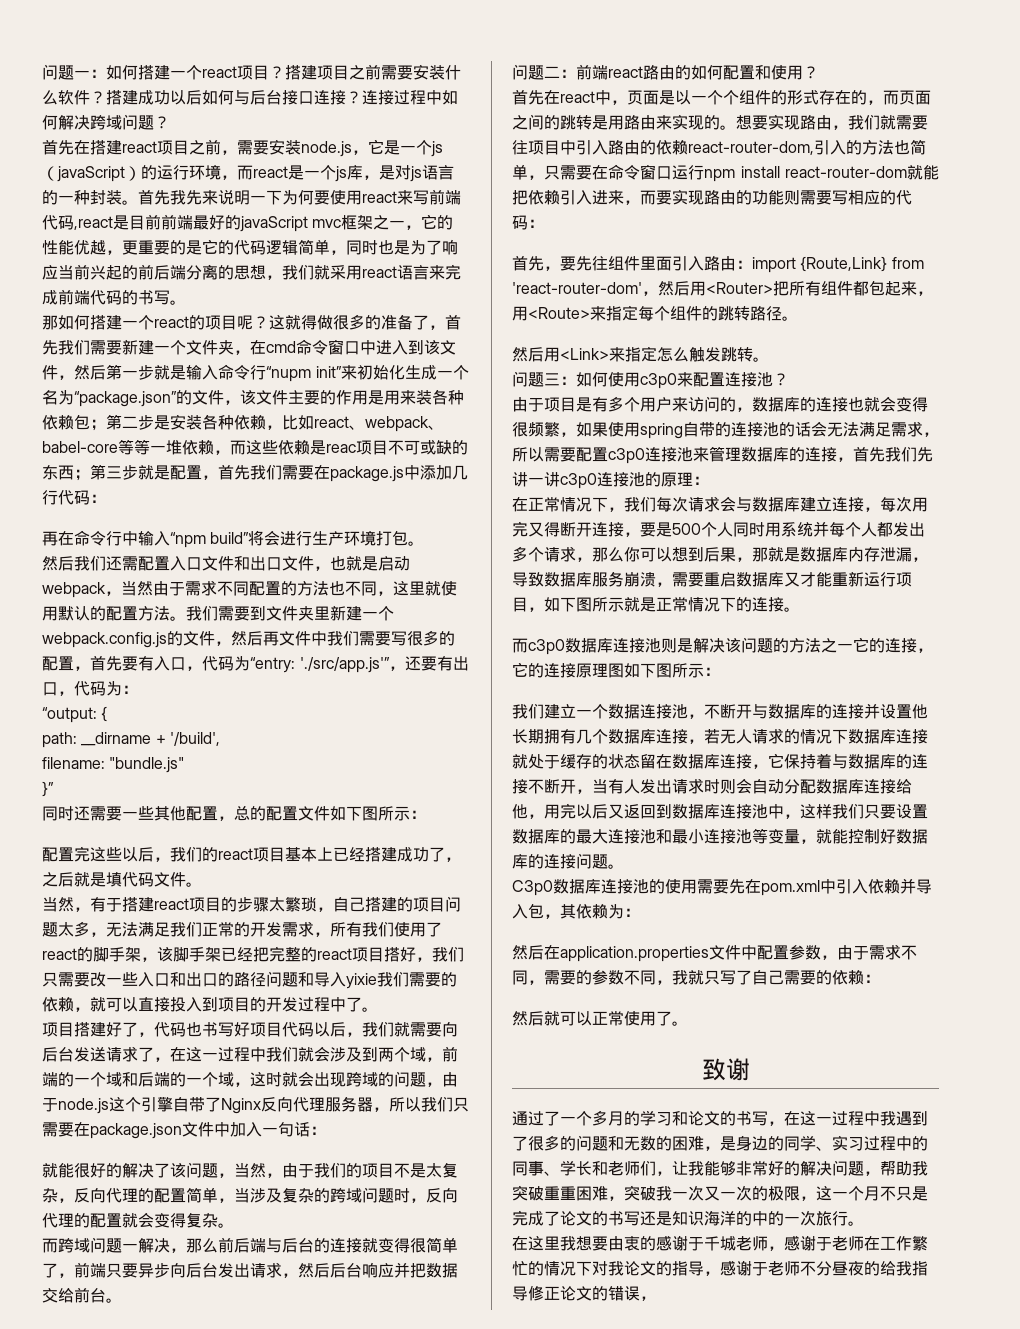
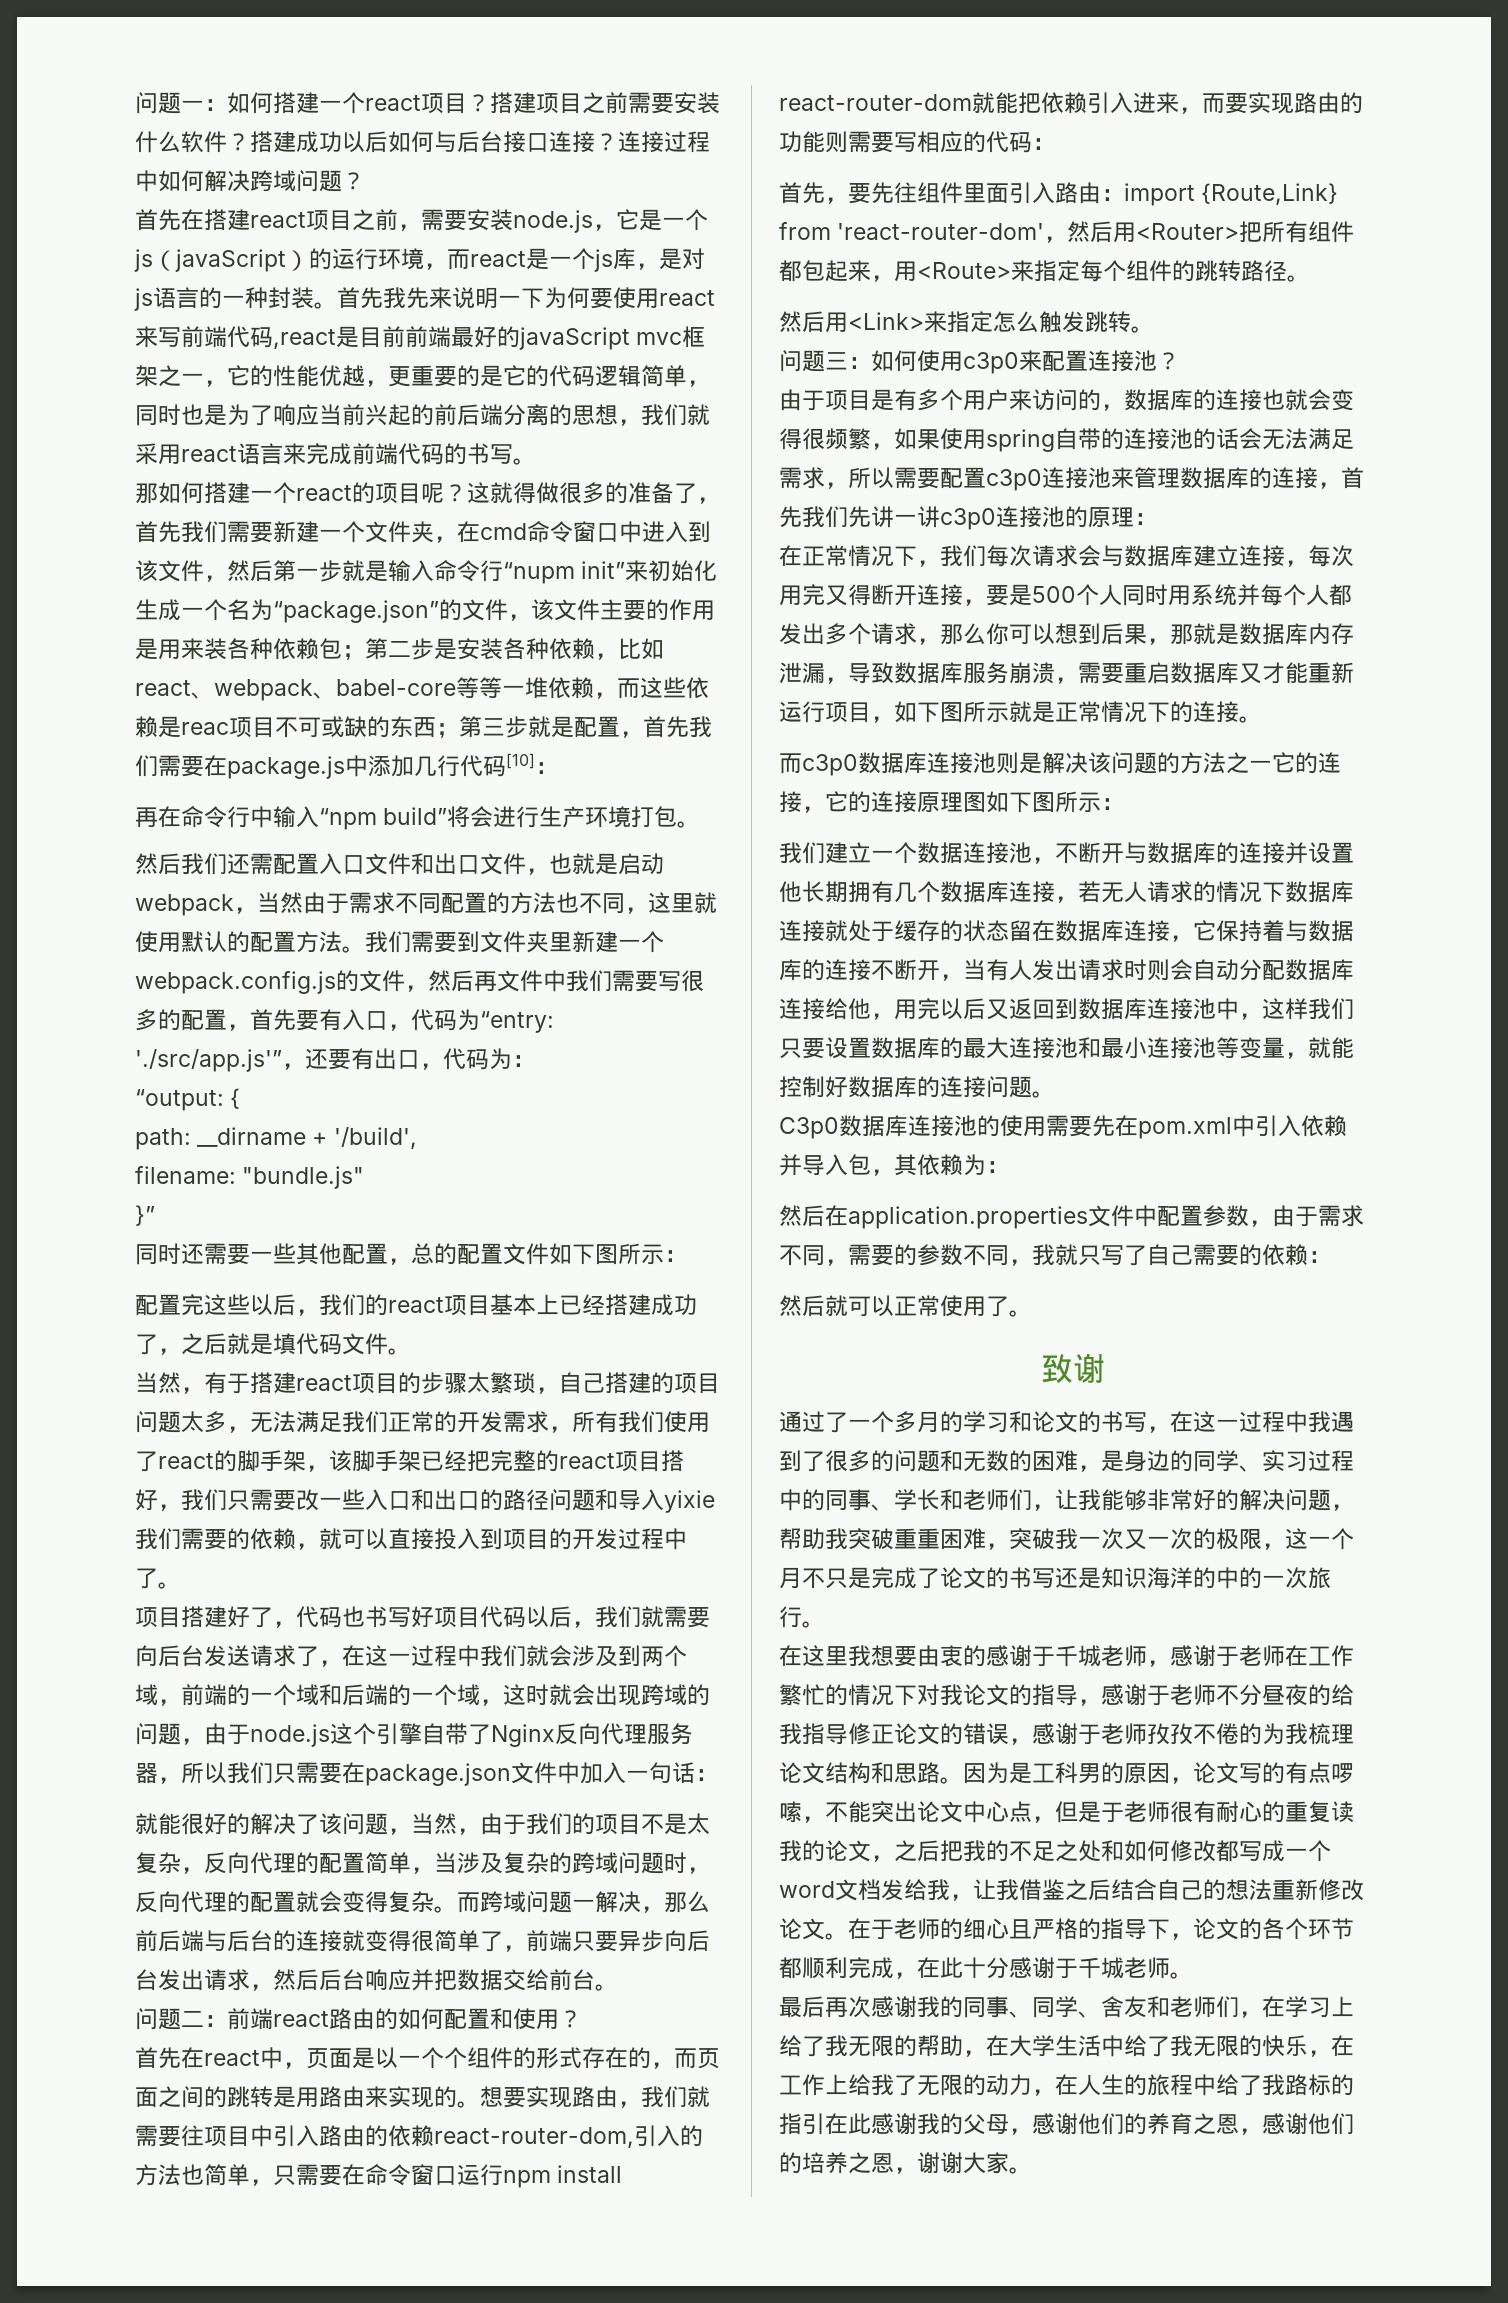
(90, 497) none -> [506,753,535,769] [10]
(234, 1225) // -> (457, 1909) none
(656, 1298) none -> [1032,1723,1354,1745] [779,1762,1354,1784] [779,1801,1354,1823] [779,1840,1331,1862] [779,1879,1364,1901] [779,1918,1354,1940] [779,1957,1193,1979] [779,1996,1354,2018] [779,2035,1354,2057] [779,2074,1354,2096] [779,2113,1354,2135] [779,2152,1032,2174] 感谢于老师孜孜不倦的为我梳理论文结构和思路。因为是工科男的原因，论文写的有点啰嗦，不能突出论文中心点，但是于老师很有耐心的重复读我的论文，之后把我的不足之处和如何修改都写成一个word文档发给我，让我借鉴之后结合自己的想法重新修改论文。在于老师的细心且严格的指导下，论文的各个环节都顺利完成，在此十分感谢于千城老师。 // 最后再次感谢我的同事、同学、舍友和老师们，在学习上给了我无限的帮助，在大学生活中给了我无限的快乐，在工作上给我了无限的动力，在人生的旅程中给了我路标的指引在此感谢我的父母，感谢他们的养育之恩，感谢他们的培养之恩，谢谢大家。

